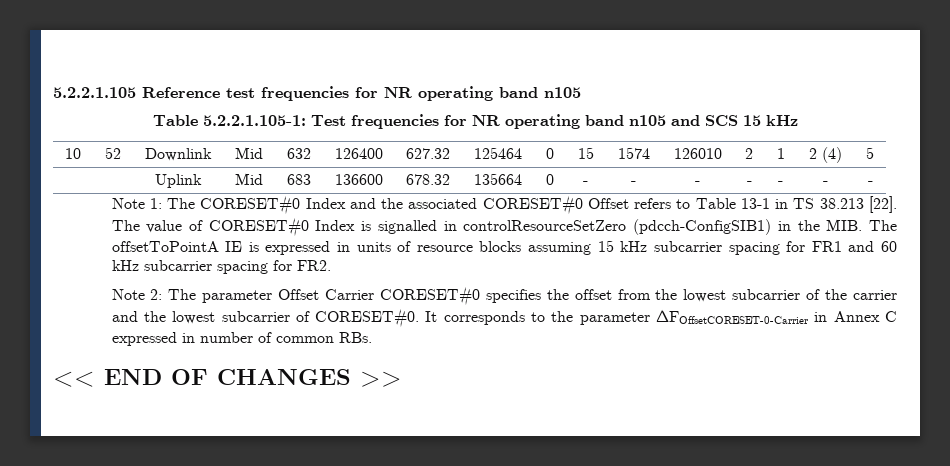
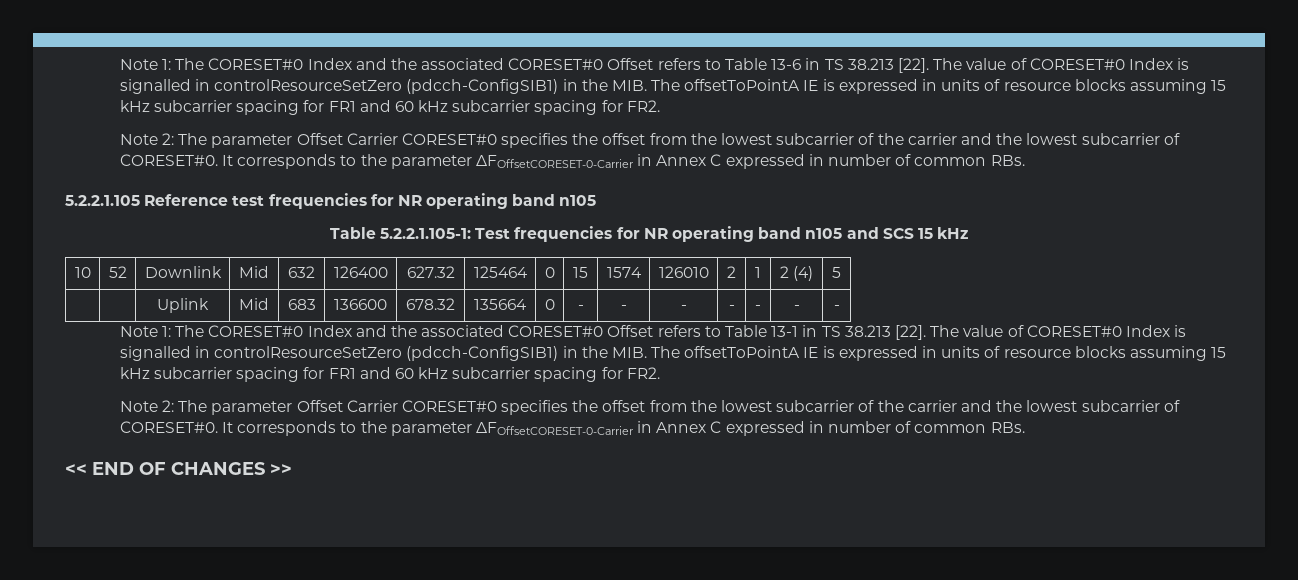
(53, 92) none -> [119,58,1190,73] [119,79,1227,94] [119,100,660,115] [119,133,1180,148] [119,154,1025,169] Note 1: The CORESET#0 Index and the associated CORESET#0 Offset refers to Table 13-6 in TS 38.213 [22]. The value of CORESET#0 Index is signalled in controlResourceSetZero (pdcch-ConfigSIB1) in the MIB. The offsetToPointA IE is expressed in units of resource blocks assuming 15 kHz subcarrier spacing for FR1 and 60 kHz subcarrier spacing for FR2. // Note 2: The parameter Offset Carrier CORESET#0 specifies the offset from the lowest subcarrier of the carrier and the lowest subcarrier of CORESET#0. It corresponds to the parameter ΔFOffsetCORESET-0-Carrier in Annex C expressed in number of common RBs. //

